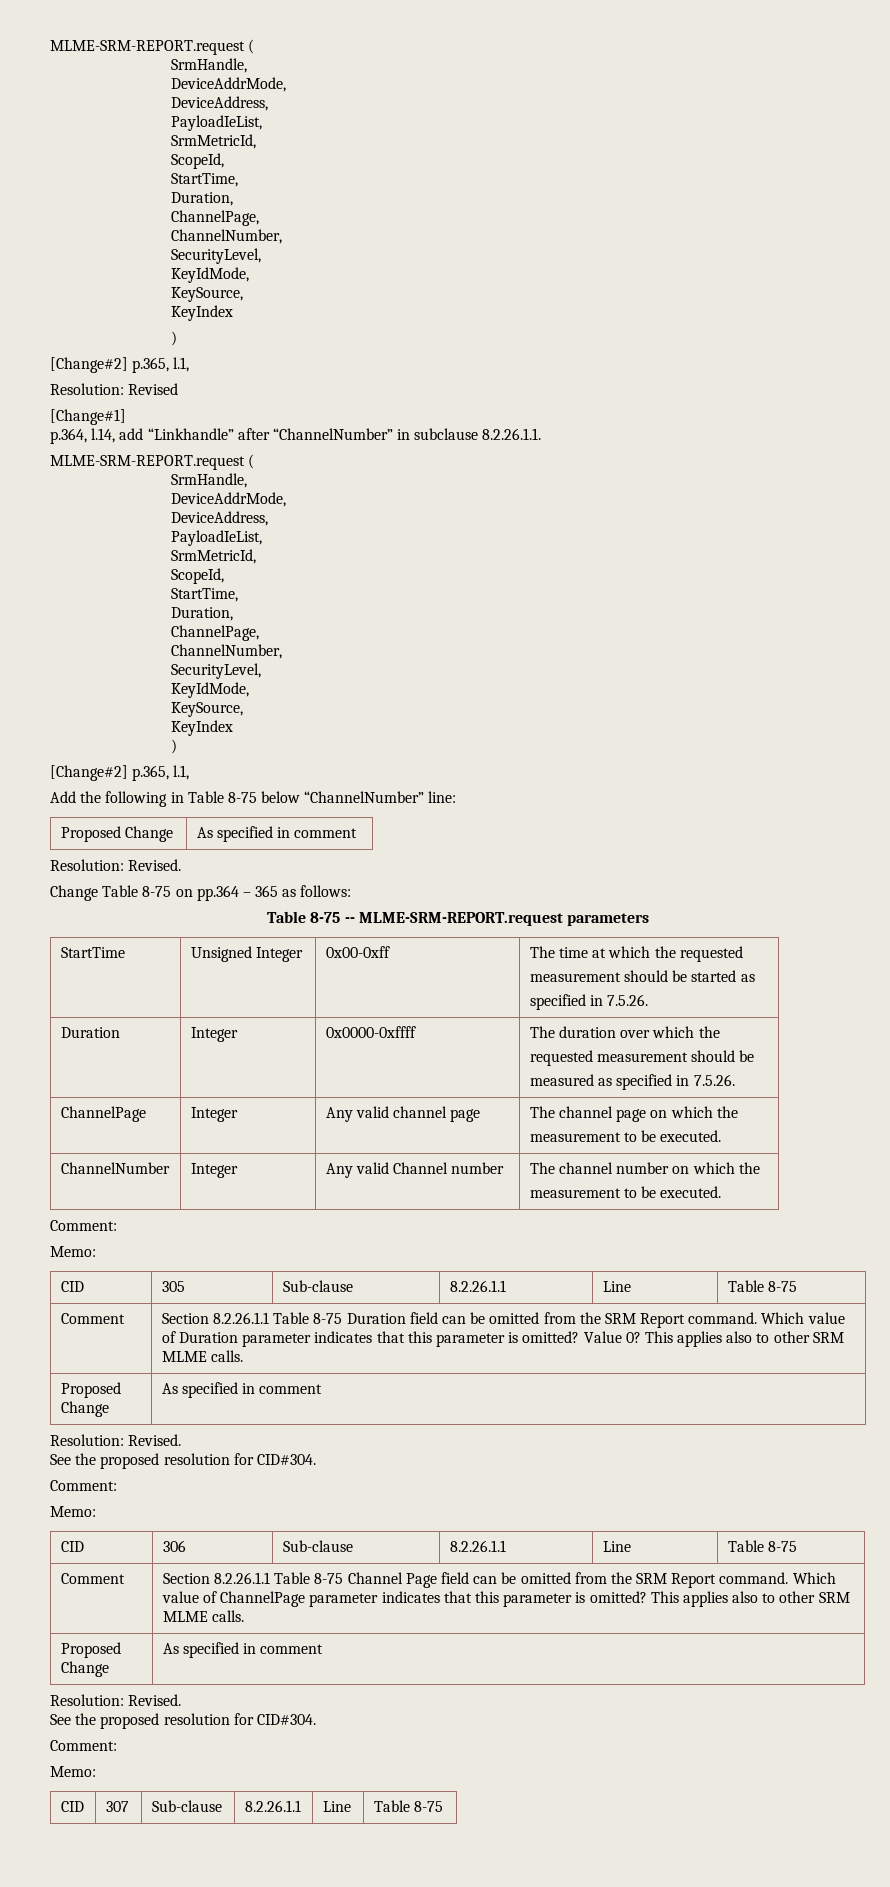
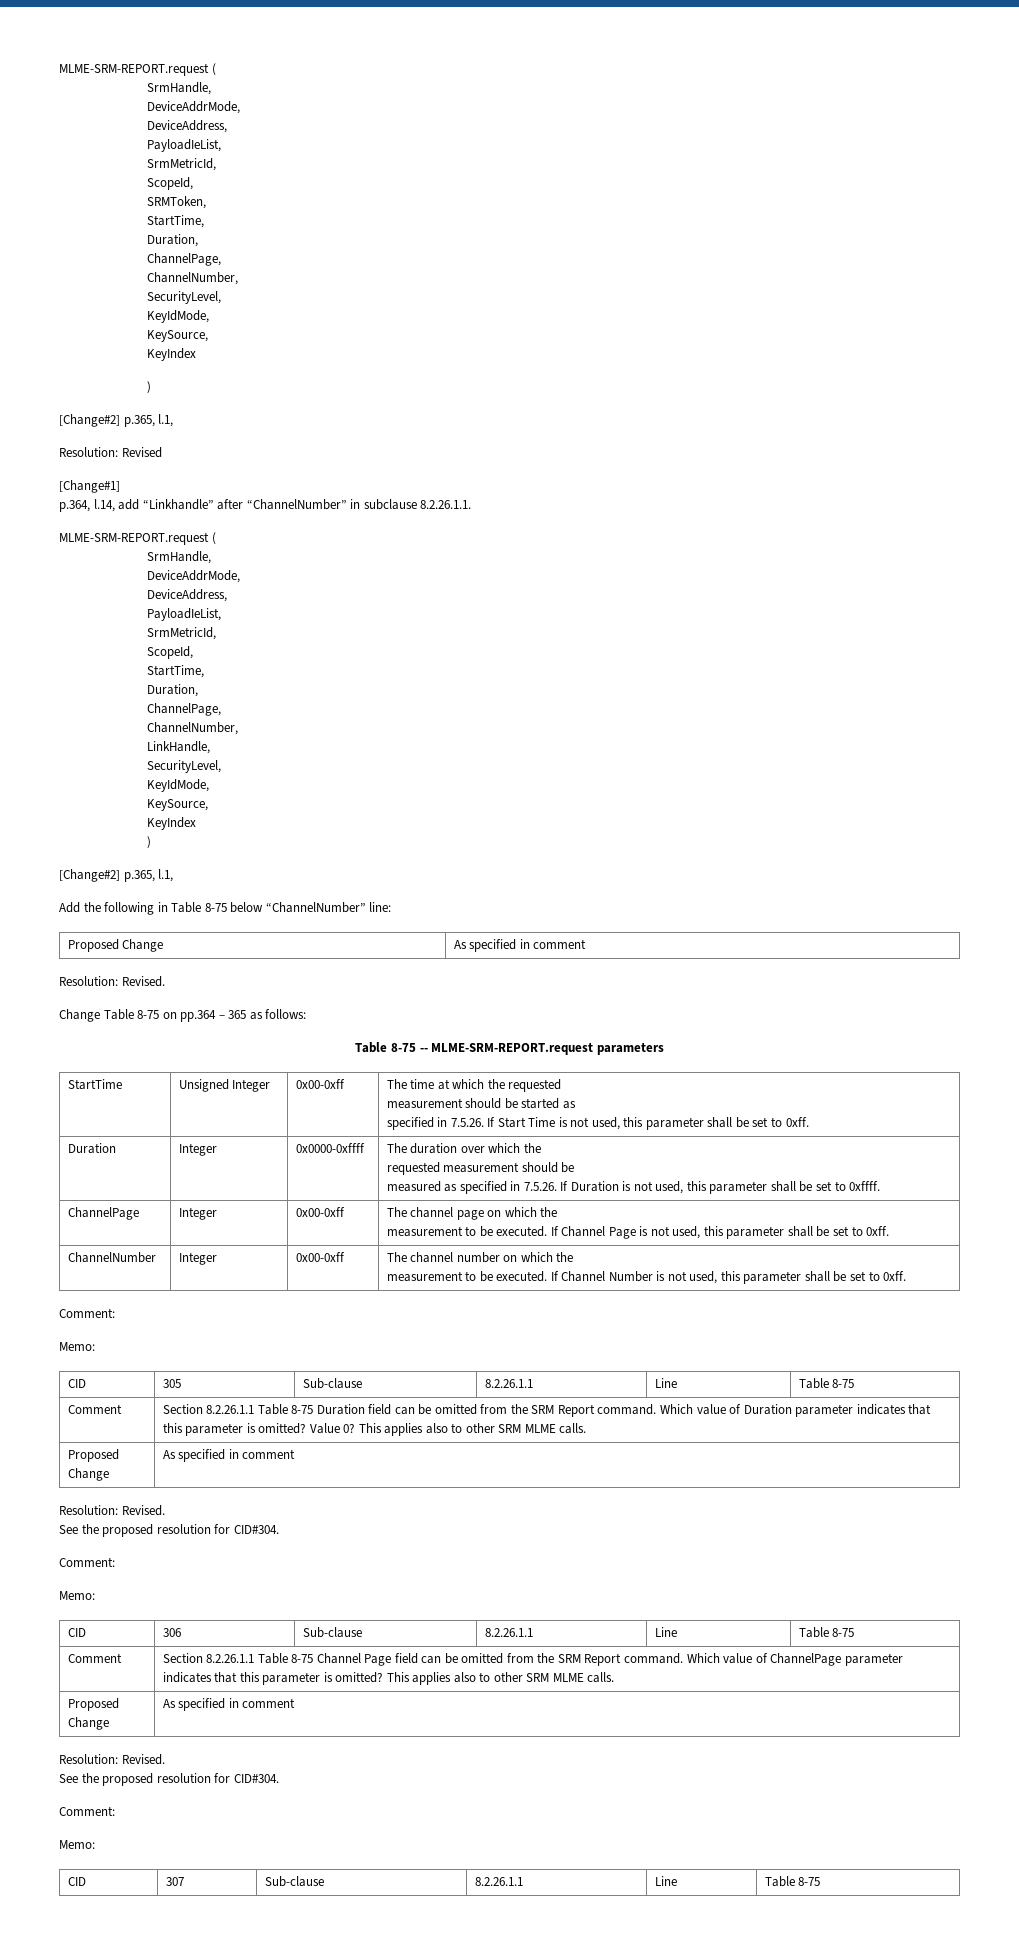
[50,39,255,55] [170,58,247,73] [170,77,286,92] [170,96,268,111] [170,115,262,131] [170,134,256,149] [170,153,224,169] MLME-SRM-REPORT.request ( // SrmHandle, // DeviceAddrMode, // DeviceAddress, // PayloadIeList, // SrmMetricId, // ScopeId, -> [59,63,216,76] [146,82,211,95] [146,101,240,114] [146,120,227,133] [146,139,221,152] [146,158,216,171] [146,177,193,190] [146,196,206,209] MLME-SRM-REPORT.request ( // SrmHandle, // DeviceAddrMode, // DeviceAddress, // PayloadIeList, // SrmMetricId, // ScopeId, // SRMToken,
(282, 651) none -> [146,741,210,754] // LinkHandle,
(649, 1000) none -> [487,1117,809,1130] If Start Time is not used, this parameter shall be set to 0xff.
[60,1106,146,1122] [190,1107,238,1122] [325,1106,481,1122] // ChannelPage | Integer | Any valid channel page -> [560,1181,881,1194] [67,1207,139,1220] [178,1207,217,1220] [295,1207,345,1217] If Duration is not used, this parameter shall be set to 0xffff. // ChannelPage | Integer | 0x00-0xff
[60,1162,170,1174] [190,1163,238,1178] [325,1162,505,1178] // ChannelNumber | Integer | Any valid Channel number -> [550,1226,890,1239] [67,1252,156,1263] [178,1252,217,1265] [295,1252,345,1262] If Channel Page is not used, this parameter shall be set to 0xff. // ChannelNumber | Integer | 0x00-0xff
(722, 1192) none -> [550,1271,907,1284] If Channel Number is not used, this parameter shall be set to 0xff.

